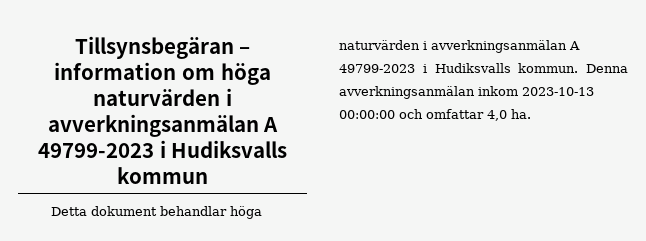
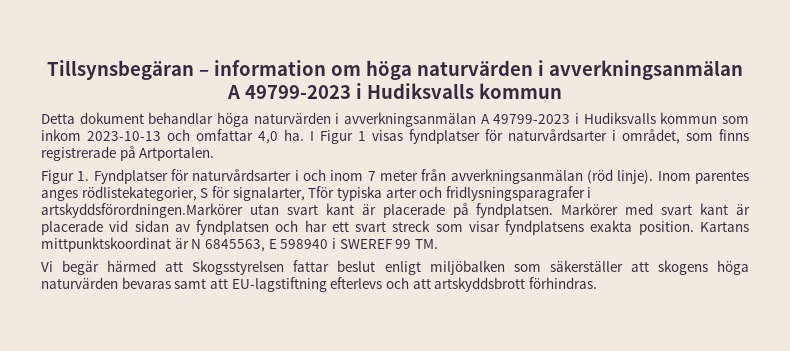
[518,63,628,73] [339,86,475,99] kommun. Denna avverkningsanmälan -> [660,112,749,124] kommun som
[339,110,395,119] 00:00:00 -> (161, 136) none
(531, 114) none -> [310,129,749,144] [41,146,215,161] [41,169,749,184] [41,186,592,201] [41,203,750,218] [41,220,749,235] [41,237,438,252] [41,260,750,275] [41,277,597,292] I Figur 1 visas fyndplatser för naturvårdsarter i området, som finns registrerade på Artportalen. // Figur 1. Fyndplatser för naturvårdsarter i och inom 7 meter från avverkningsanmälan (röd linje). Inom parentes anges rödlistekategorier, S för signalarter, Tför typiska arter och fridlysningsparagrafer i artskyddsförordningen.Markörer utan svart kant är placerade på fyndplatsen. Markörer med svart kant är placerade vid sidan av fyndplatsen och har ett svart streck som visar fyndplatsens exakta position. Kartans mittpunktskoordinat är N 6845563, E 598940 i SWEREF 99 TM. // Vi begär härmed att Skogsstyrelsen fattar beslut enligt miljöbalken som säkerställer att skogens höga naturvärden bevaras samt att EU-lagstiftning efterlevs och att artskyddsbrott förhindras.

